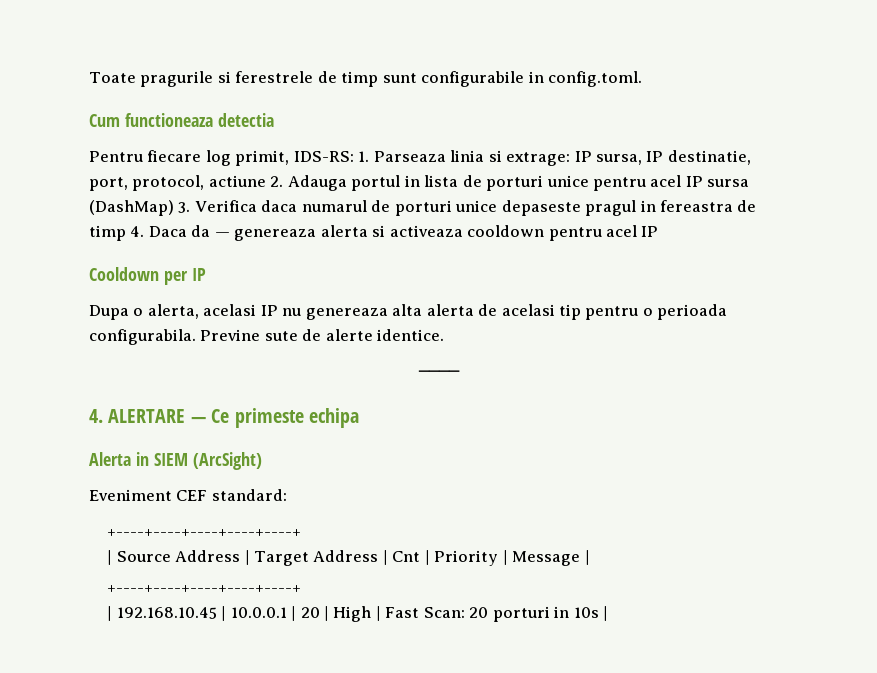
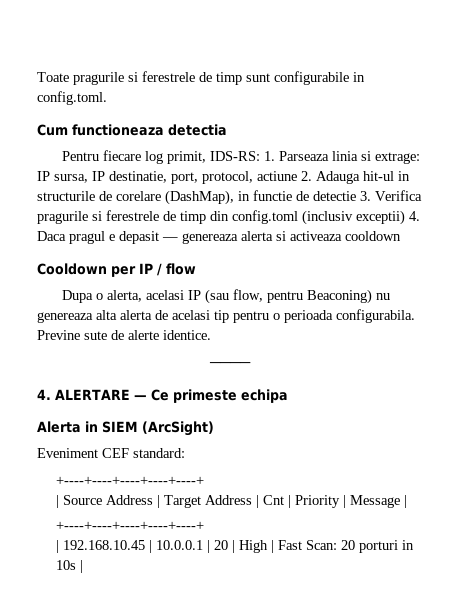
[351,175,750,191] [89,200,757,216] [89,225,211,241] portul in lista de porturi unice pentru acel IP sursa (DashMap) 3. Verifica daca numarul de porturi unice depaseste pragul in fereastra de timp 4. Daca da -> [363,171,410,181] [37,190,422,205] [37,210,420,225] [37,231,159,244] hit-ul in structurile de corelare (DashMap), in functie de detectie 3. Verifica pragurile si ferestrele de timp din config.toml (inclusiv exceptii) 4. Daca pragul e depasit
[548,225,659,241] pentru acel IP -> (401, 236) none
(206, 274) none -> [157,263,196,276] / flow
(278, 310) none -> [204,289,372,304] (sau flow, pentru Beaconing)

